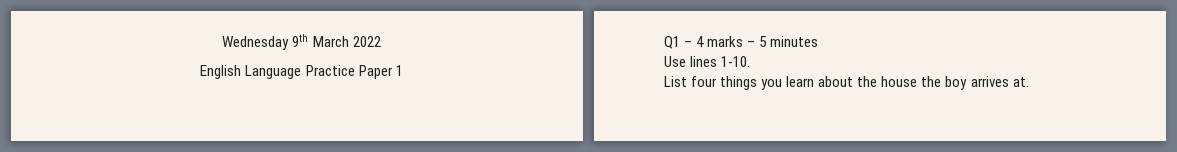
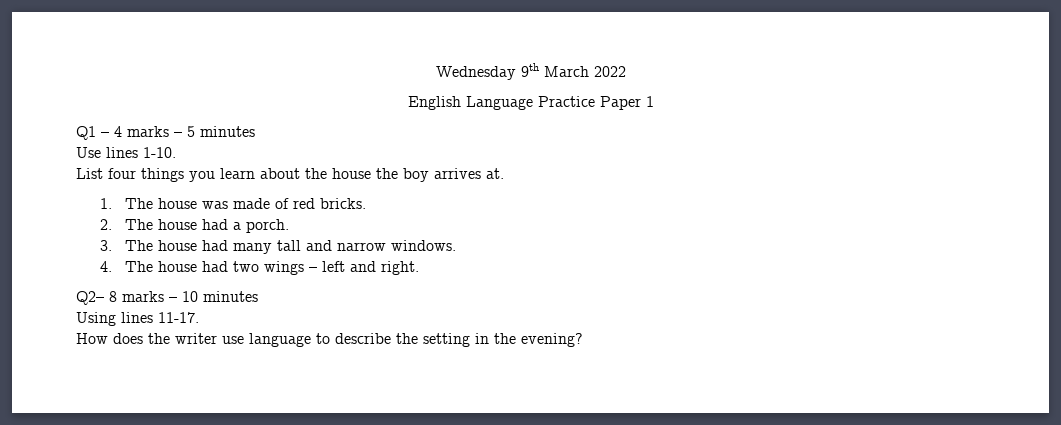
(1029, 82) none -> [100,198,366,209] [100,219,289,233] [100,240,456,254] [100,261,419,275] [76,291,258,305] [76,312,199,326] [76,333,583,347] // 1. The house was made of red bricks. // 2. The house had a porch. // 3. The house had many tall and narrow windows. // 4. The house had two wings – left and right. // Q2– 8 marks – 10 minutes // Using lines 11-17. // How does the writer use language to describe the setting in the evening?

